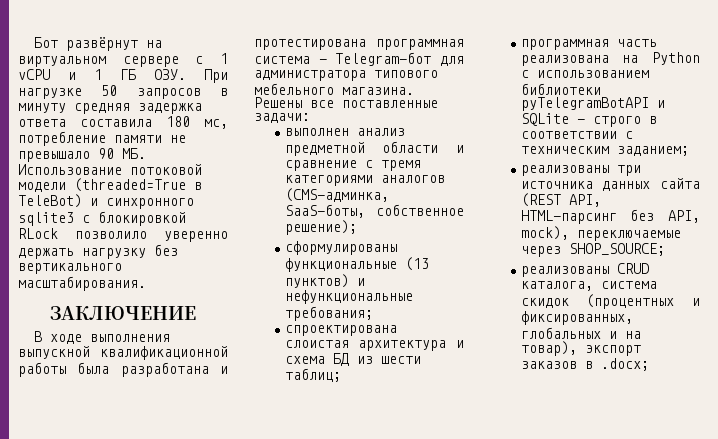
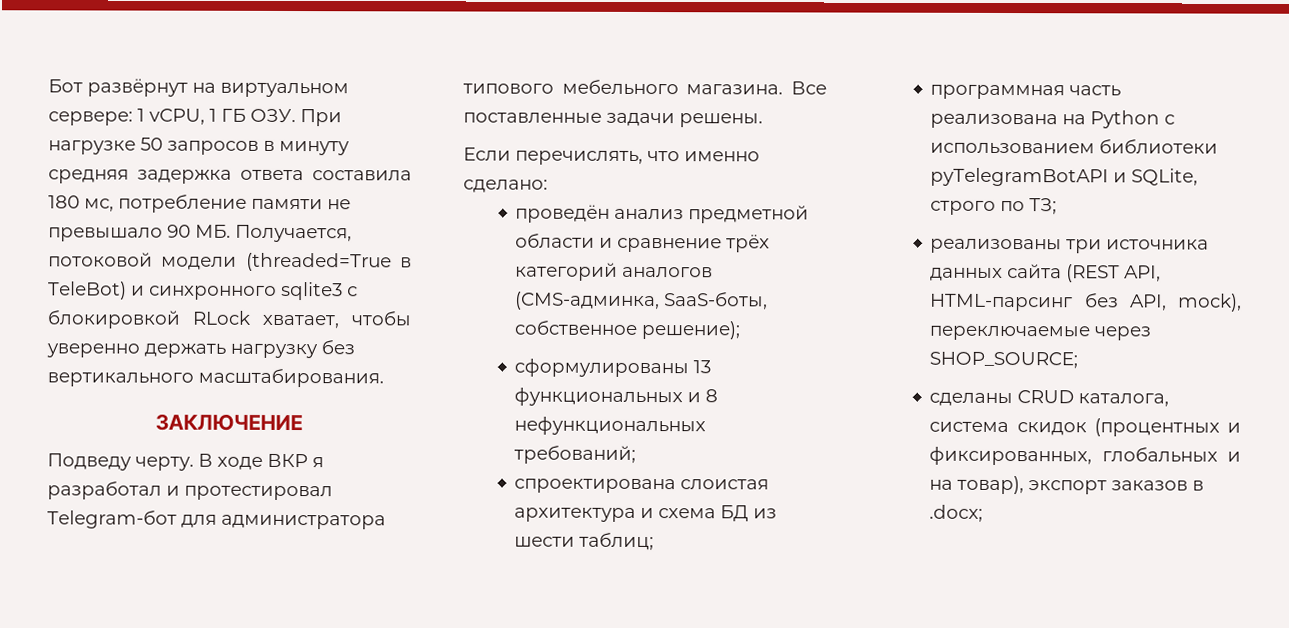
[122,53,228,67] [18,69,76,80] сервере с 1 vCPU и -> [48,108,205,126] сервере: 1 vCPU,
[18,164,122,175] Использование -> [235,224,352,243] Получается,
[75,231,147,239] позволило -> [262,311,412,329] хватает, чтобы
[34,331,171,344] [18,346,228,360] [18,362,229,377] [254,39,464,50] [254,56,327,64] В ходе выполнения выпускной квалификационной работы была разработана и протестирована программная система — -> [47,453,324,471] [47,481,333,501] Подведу черту. В ходе ВКР я разработал и протестировал
[254,97,438,108] [254,113,310,123] [284,128,349,136] Решены все поставленные задачи: // выполнен -> [791,81,827,95] [463,112,763,128] [463,147,760,165] [463,179,548,193] [515,204,611,223] Все поставленные задачи решены. // Если перечислять, что именно сделано: // проведён
[364,160,421,171] [284,175,373,186] с тремя категориями -> [726,234,771,253] [515,262,619,281] трёх категорий
[284,257,429,272] [284,274,365,288] [284,290,413,304] [284,306,373,321] функциональные (13 пунктов) и нефункциональные требования; -> [693,360,712,374] [514,387,719,407] [514,416,707,436] [514,445,637,464] 13 функциональных и 8 нефункциональных требований;
[520,113,657,127] [520,131,633,139] [520,146,689,156] SQLite — строго в соответствии с техническим заданием; -> [1131,168,1199,186] [930,198,1058,215] SQLite, строго по ТЗ;
[520,266,609,277] реализованы -> [929,392,1014,407] сделаны

